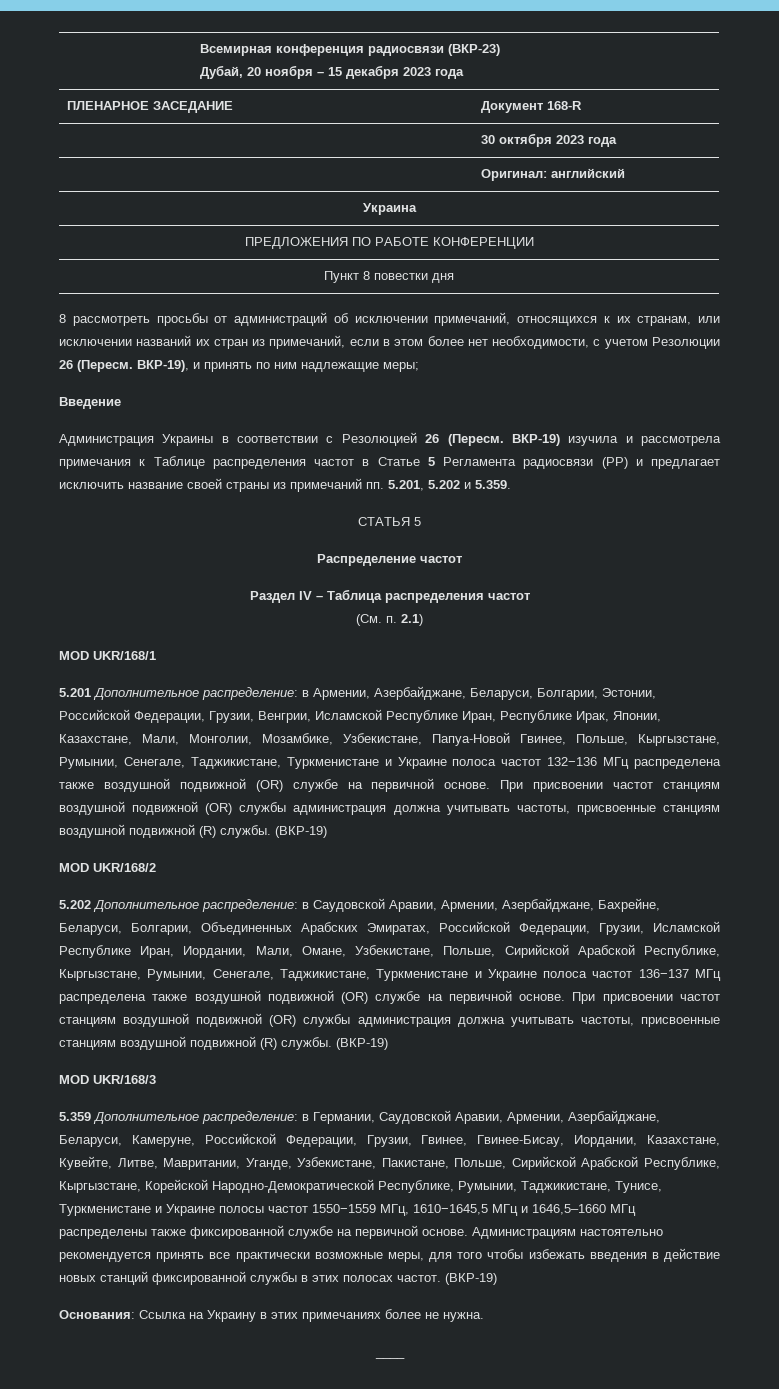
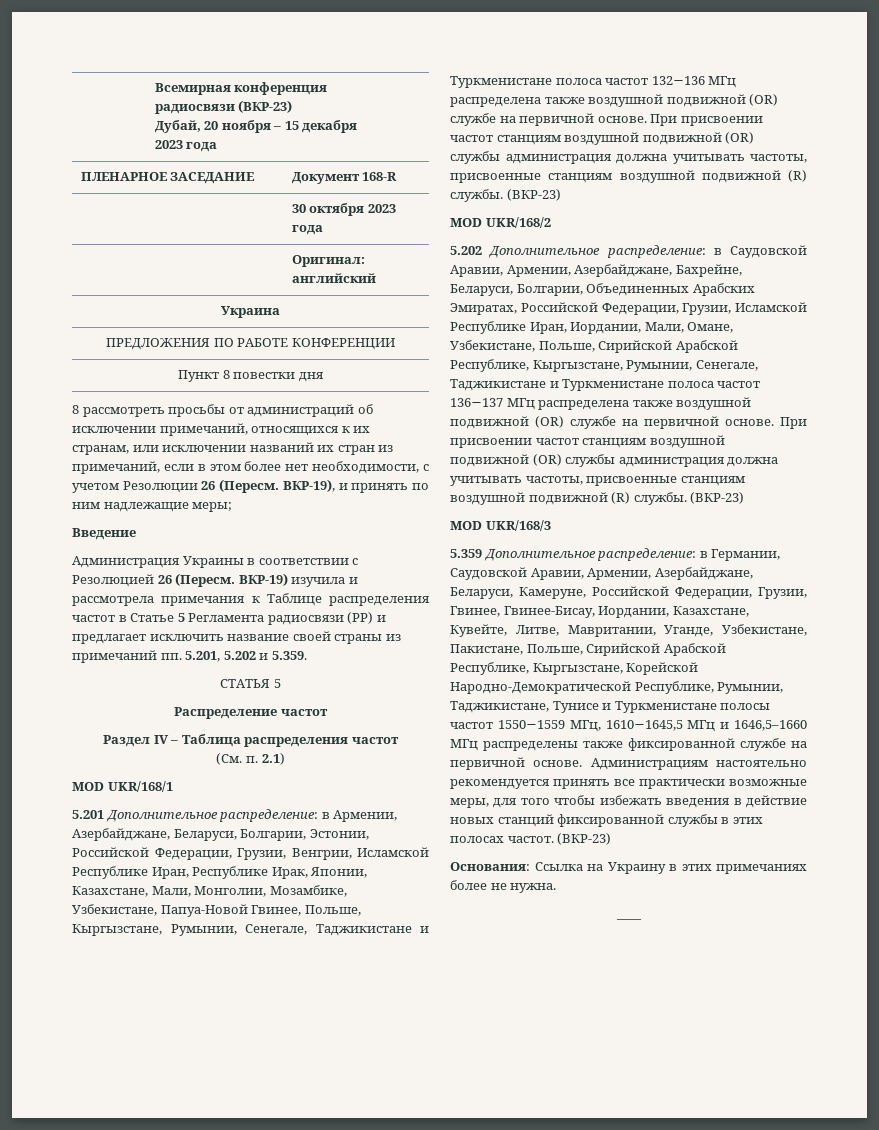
[190,757,447,769] Таджикистане, Туркменистане и Украине -> [315,924,429,936] [450,76,552,88] Таджикистане и Туркменистане
[275,826,327,838] (ВКР-19) -> [506,189,561,201] (ВКР-23)
[279,969,537,981] Таджикистане, Туркменистане и Украине -> [450,379,665,391] Таджикистане и Туркменистане
[336,1038,388,1050] (ВКР-19) -> [690,492,745,504] (ВКР-23)
[615,1181,662,1193] [59,1204,215,1216] Тунисе, Туркменистане и Украине -> [552,701,717,713] Тунисе и Туркменистане
[445,1273,497,1285] (ВКР-19) -> [557,833,612,845] (ВКР-23)

